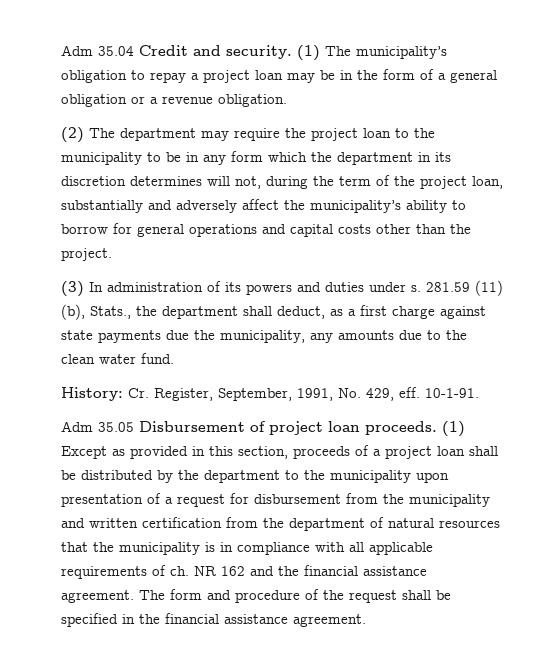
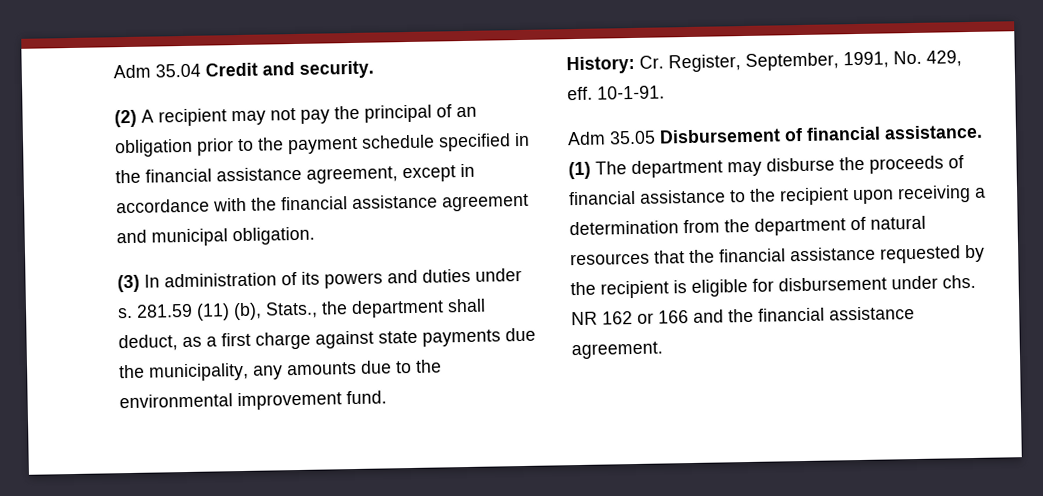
[297,45,447,61] [61,69,497,83] [61,94,287,107] [61,127,435,143] [61,151,451,165] [61,175,503,189] [61,199,466,213] [61,223,471,237] [61,248,112,261] (1) The municipality’s obligation to repay a project loan may be in the form of a general obligation or a revenue obligation. // (2) The department may require the project loan to the municipality to be in any form which the department in its discretion determines will not, during the term of the project loan, substantially and adversely affect the municipality’s ability to borrow for general operations and capital costs other than the project. -> [114,104,477,128] [115,132,530,158] [115,163,475,184] [116,193,529,214] [116,226,315,247] // (2) A recipient may not pay the principal of an obligation prior to the payment schedule specified in the financial assistance agreement, except in accordance with the financial assistance agreement and municipal obligation.
[61,354,136,364] clean water -> [119,391,342,411] environmental improvement
[269,421,465,437] [61,445,498,459] [61,470,449,483] [61,493,490,507] [61,517,222,528] project loan proceeds. (1) Except as provided in this section, proceeds of a project loan shall be distributed by the department to the municipality upon presentation of a request for disbursement from the municipality and written certification -> [806,124,983,141] [568,155,964,180] [569,185,986,206] [569,220,679,236] financial assistance. (1) The department may disburse the proceeds of financial assistance to the recipient upon receiving a determination
[119,542,433,555] [61,565,245,579] municipality is in compliance with all applicable requirements of ch. NR 162 -> [719,244,985,264] [570,274,976,299] [571,310,689,326] financial assistance requested by the recipient is eligible for disbursement under chs. NR 162 or 166
[139,589,451,603] [61,613,366,627] The form and procedure of the request shall be specified in the financial assistance agreement. -> (663, 350) none

